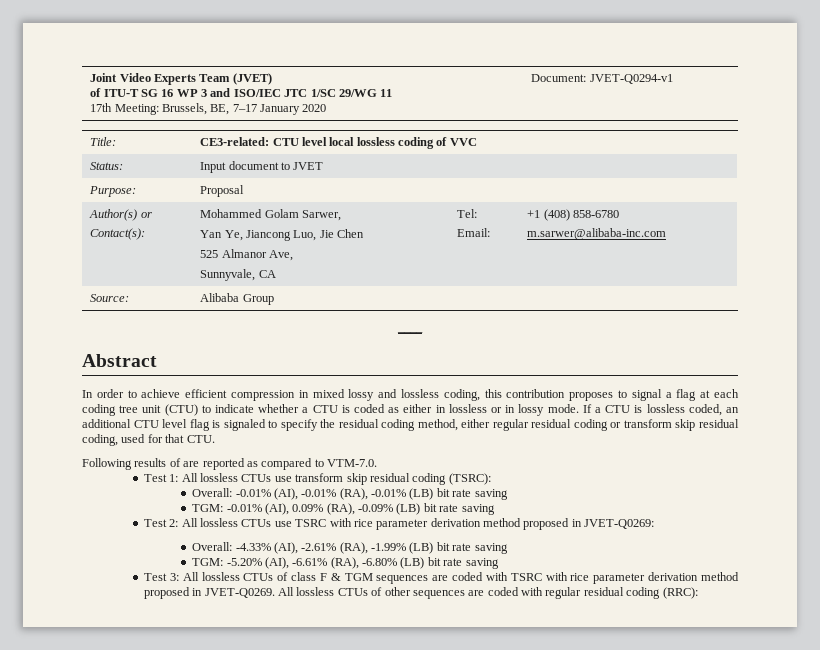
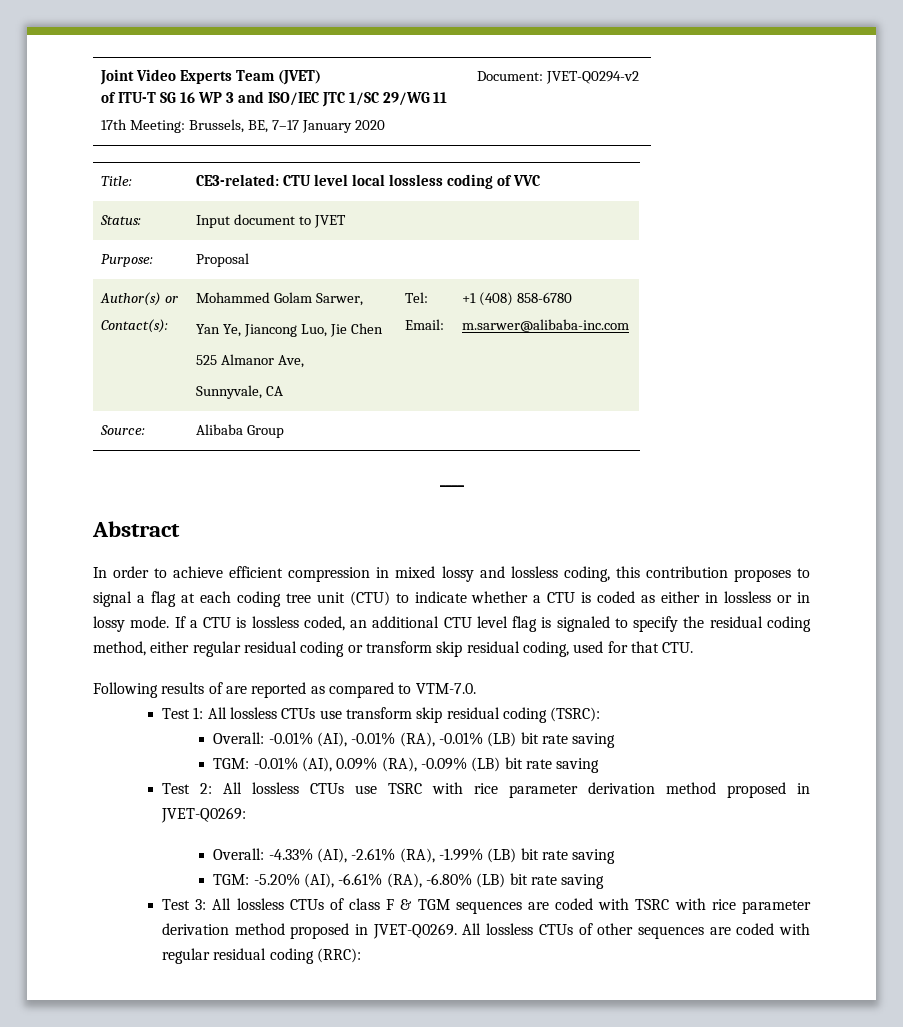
[589,74,673,84] JVET-Q0294-v1 -> [546,71,640,84] JVET-Q0294-v2

